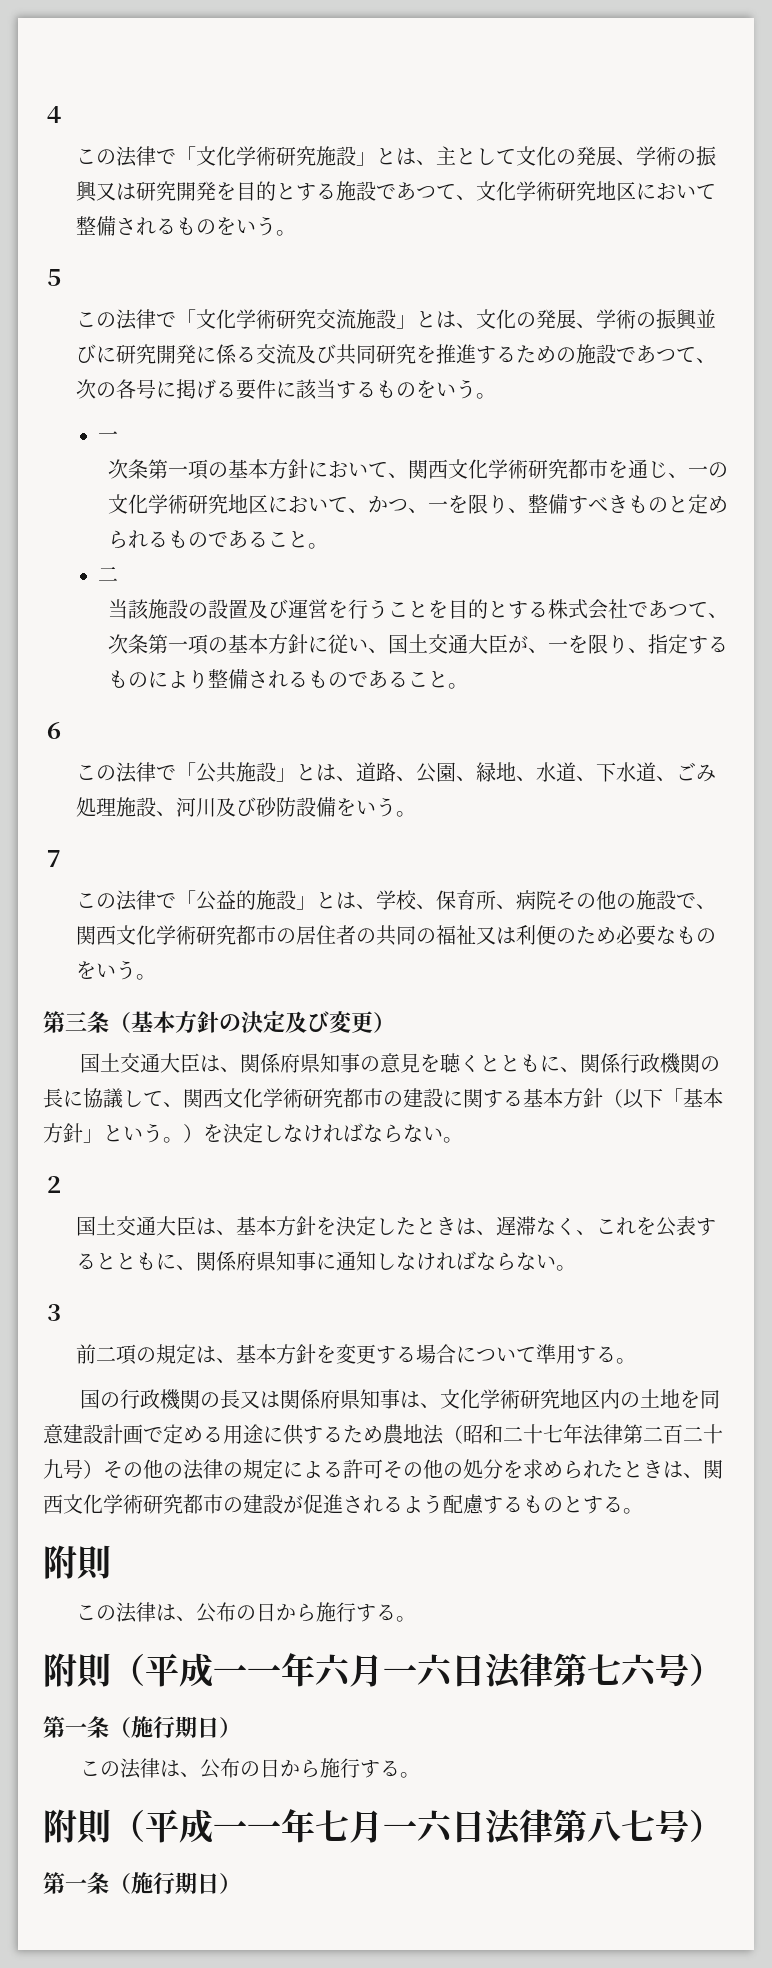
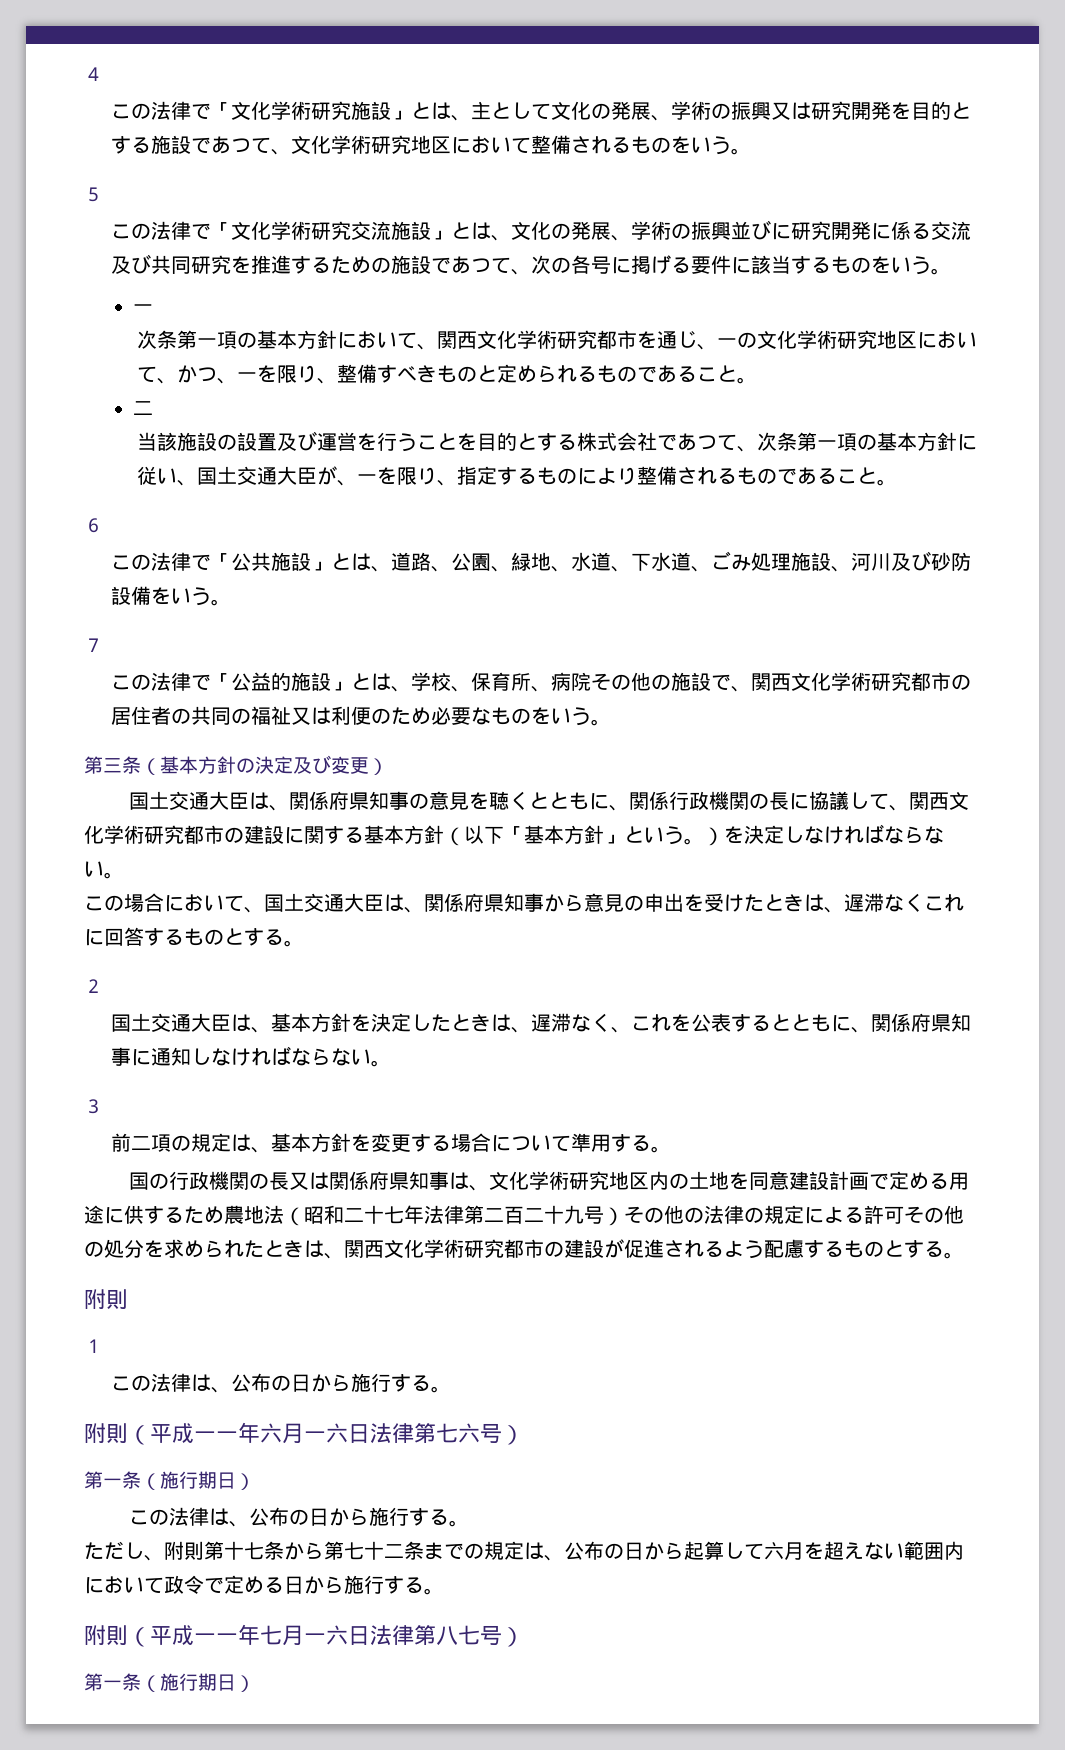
(463, 1140) none -> [84,893,964,913] [84,927,304,947] // この場合において、国土交通大臣は、関係府県知事から意見の申出を受けたときは、遅滞なくこれに回答するものとする。
(111, 1562) none -> [84,1339,103,1353] // １
(421, 1775) none -> [84,1541,964,1561] [84,1575,444,1595] // ただし、附則第十七条から第七十二条までの規定は、公布の日から起算して六月を超えない範囲内において政令で定める日から施行する。

